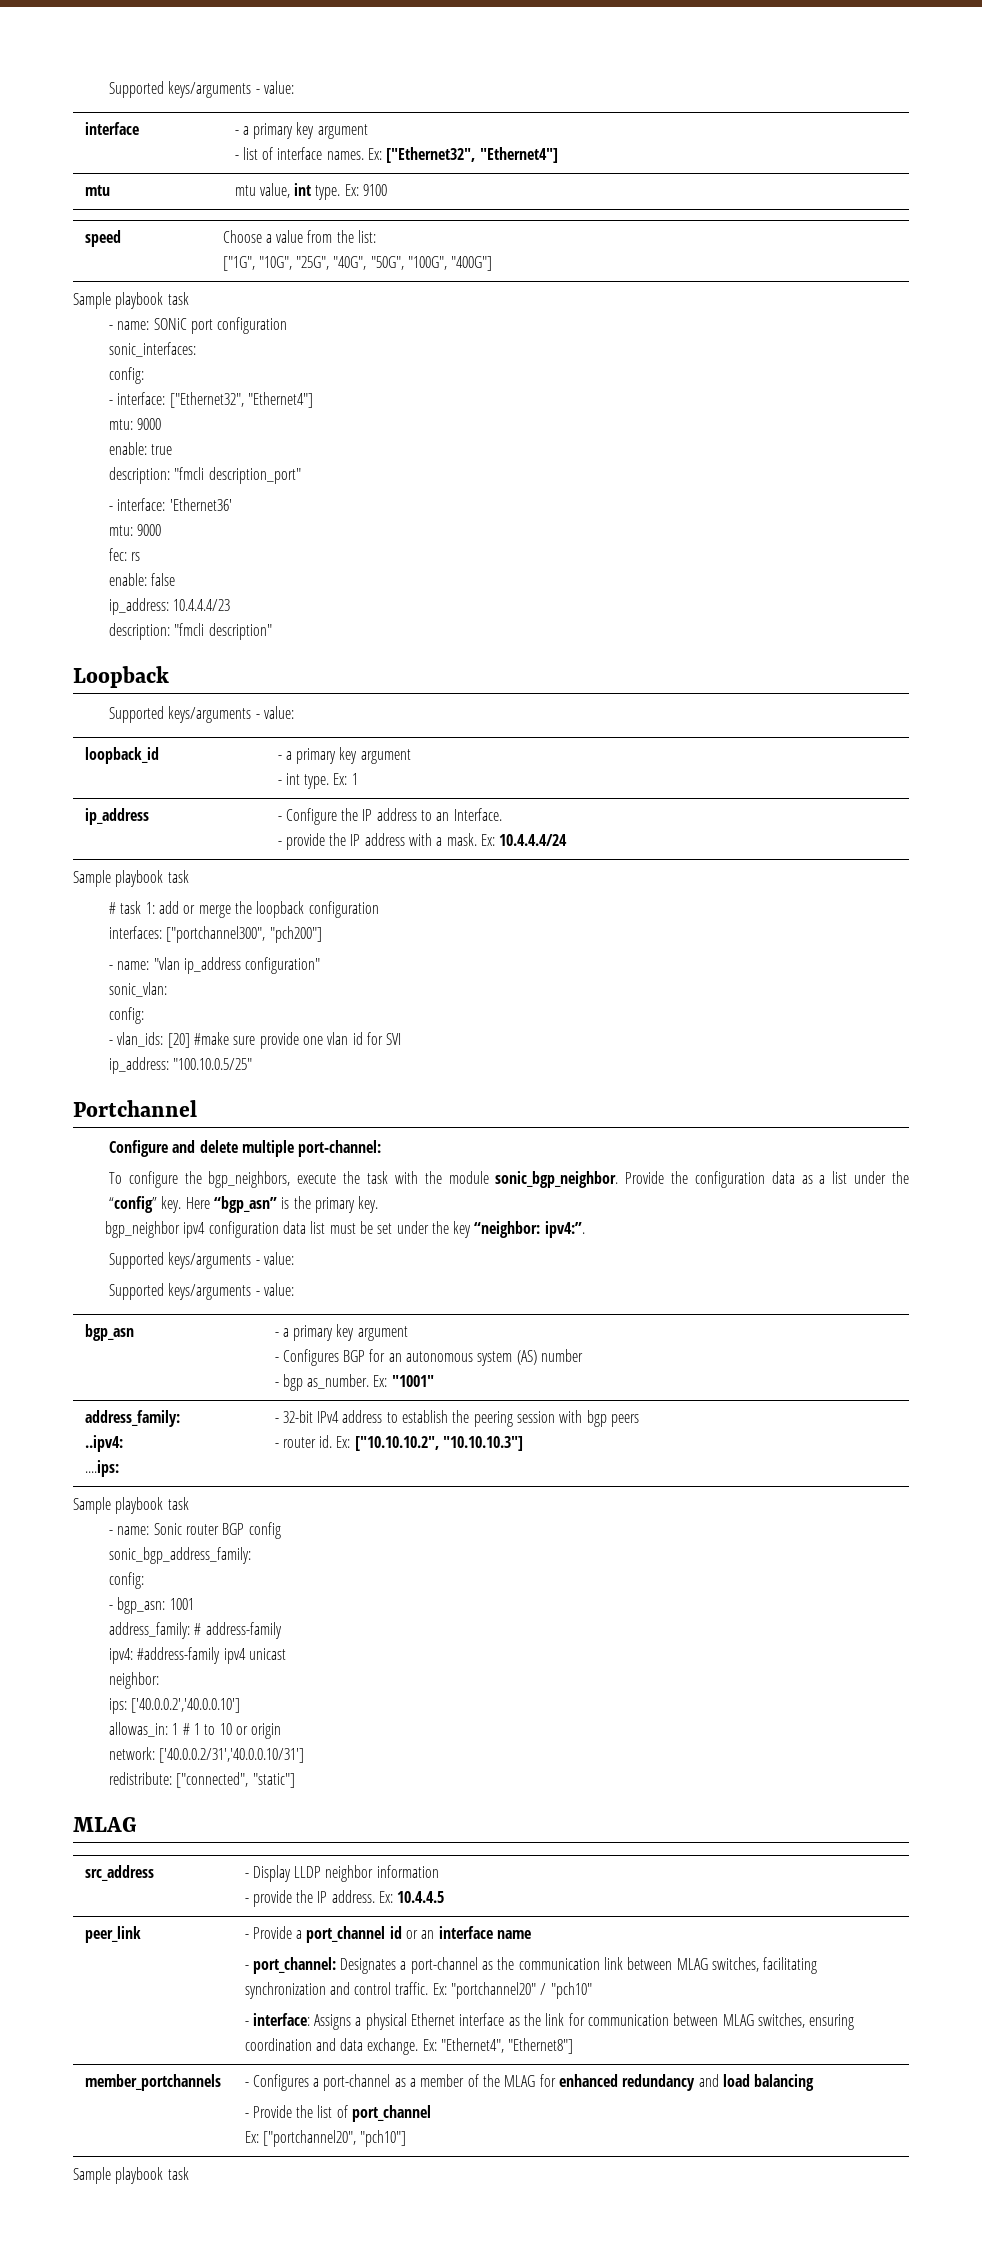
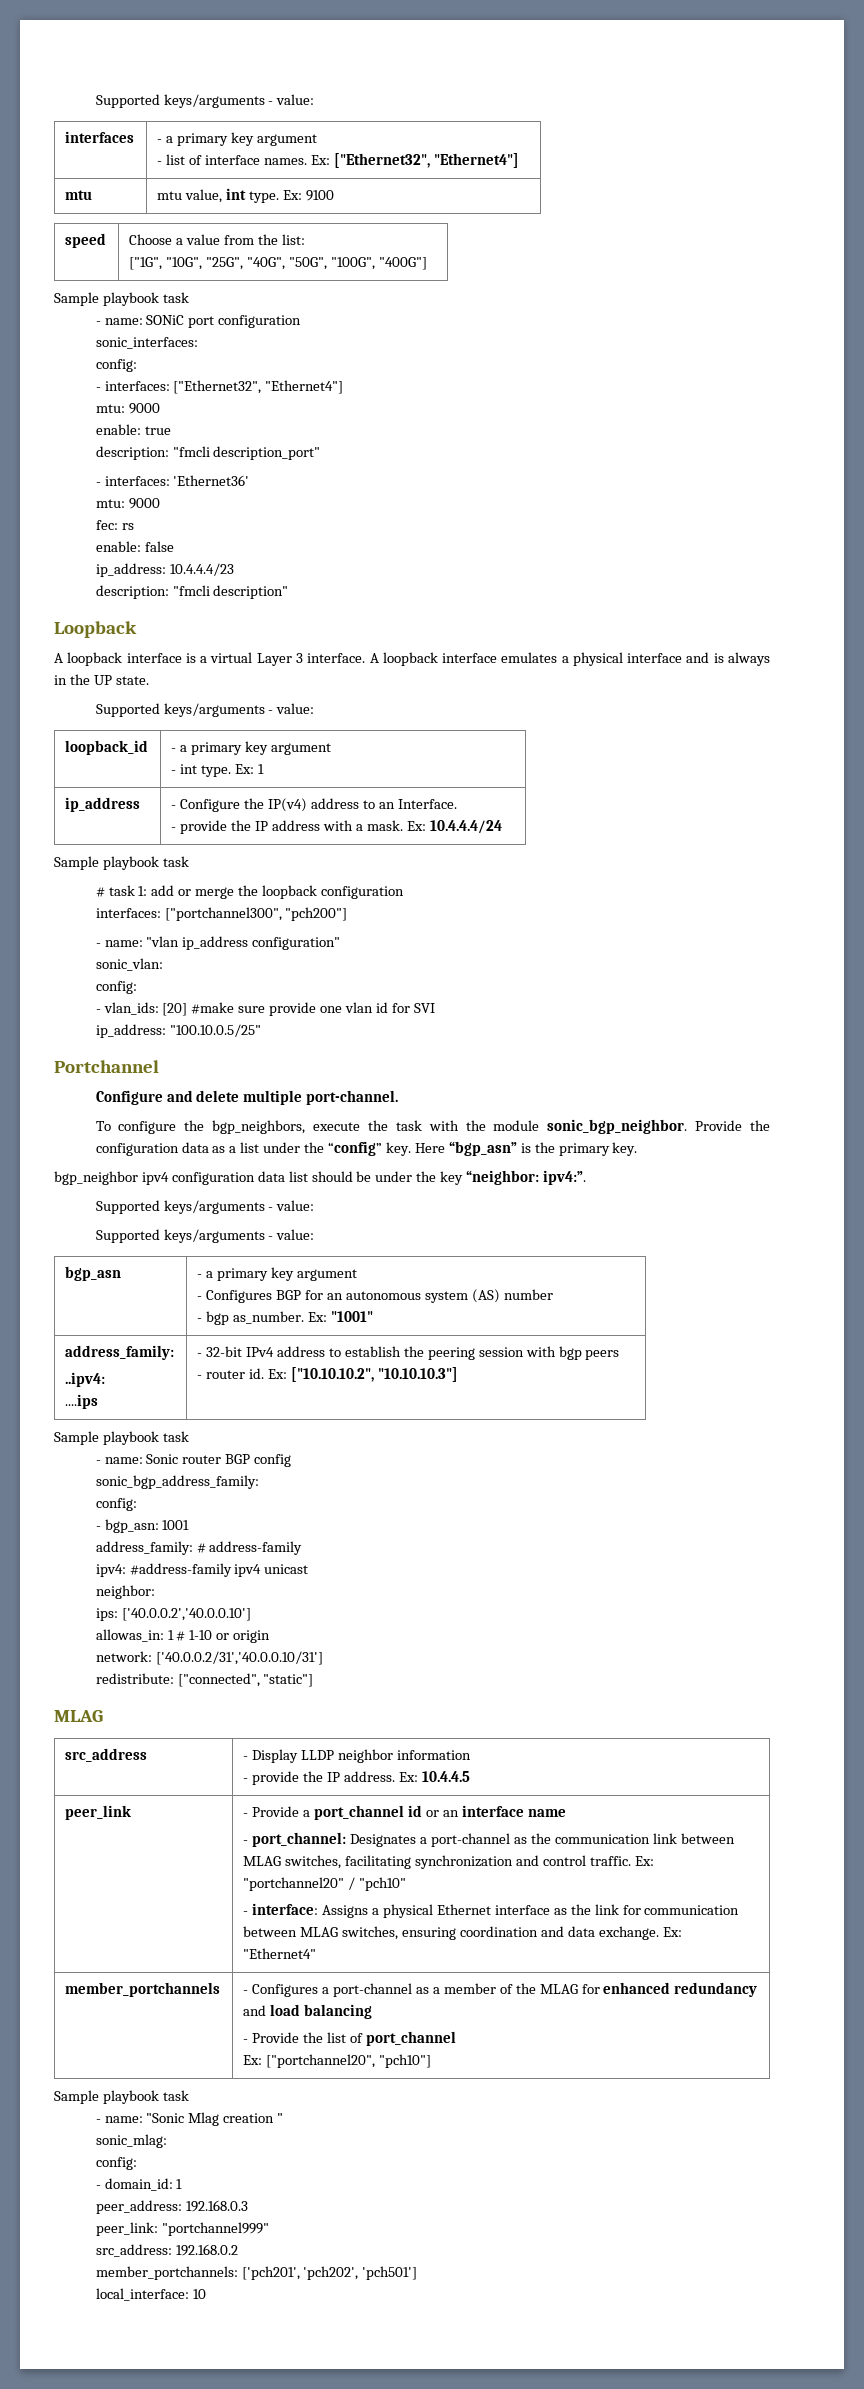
[108,81,294,98] [84,122,139,135] Supported keys/arguments - value: // interface -> [95,94,315,108] [65,131,135,143] Supported keys/arguments - value: // interfaces
[117,392,166,405] interface: -> [104,381,170,391] interfaces:
[117,498,166,511] interface: -> [104,476,170,486] interfaces:
(169, 677) none -> [54,652,771,666] [54,674,149,685] // A loopback interface is a virtual Layer 3 interface. A loopback interface emulates a physical interface and is always in the UP state.
[362,809,373,821] IP -> [268,798,308,812] IP(v4)
[298,1140,382,1157] port-channel: -> [306,1090,399,1105] port-channel.
[329,1221,393,1234] must be set -> [311,1171,372,1182] should be
[84,1460,119,1477] ....ips: -> [65,1394,99,1409] ....ips
[193,1723,232,1735] 1 to 10 -> [189,1630,213,1640] 1-10
[441,2038,574,2054] "Ethernet4", "Ethernet8"] -> [243,1948,317,1959] "Ethernet4"
(189, 2173) none -> [95,2112,284,2126] [95,2134,167,2148] [95,2157,137,2170] [95,2178,183,2191] [95,2200,248,2214] [95,2222,269,2236] [95,2244,238,2257] [95,2266,418,2280] [95,2288,206,2301] // - name: "Sonic Mlag creation " // sonic_mlag: // config: // - domain_id: 1 // peer_address: 192.168.0.3 // peer_link: "portchannel999" // src_address: 192.168.0.2 // member_portchannels: ['pch201', 'pch202', 'pch501'] // local_interface: 10

